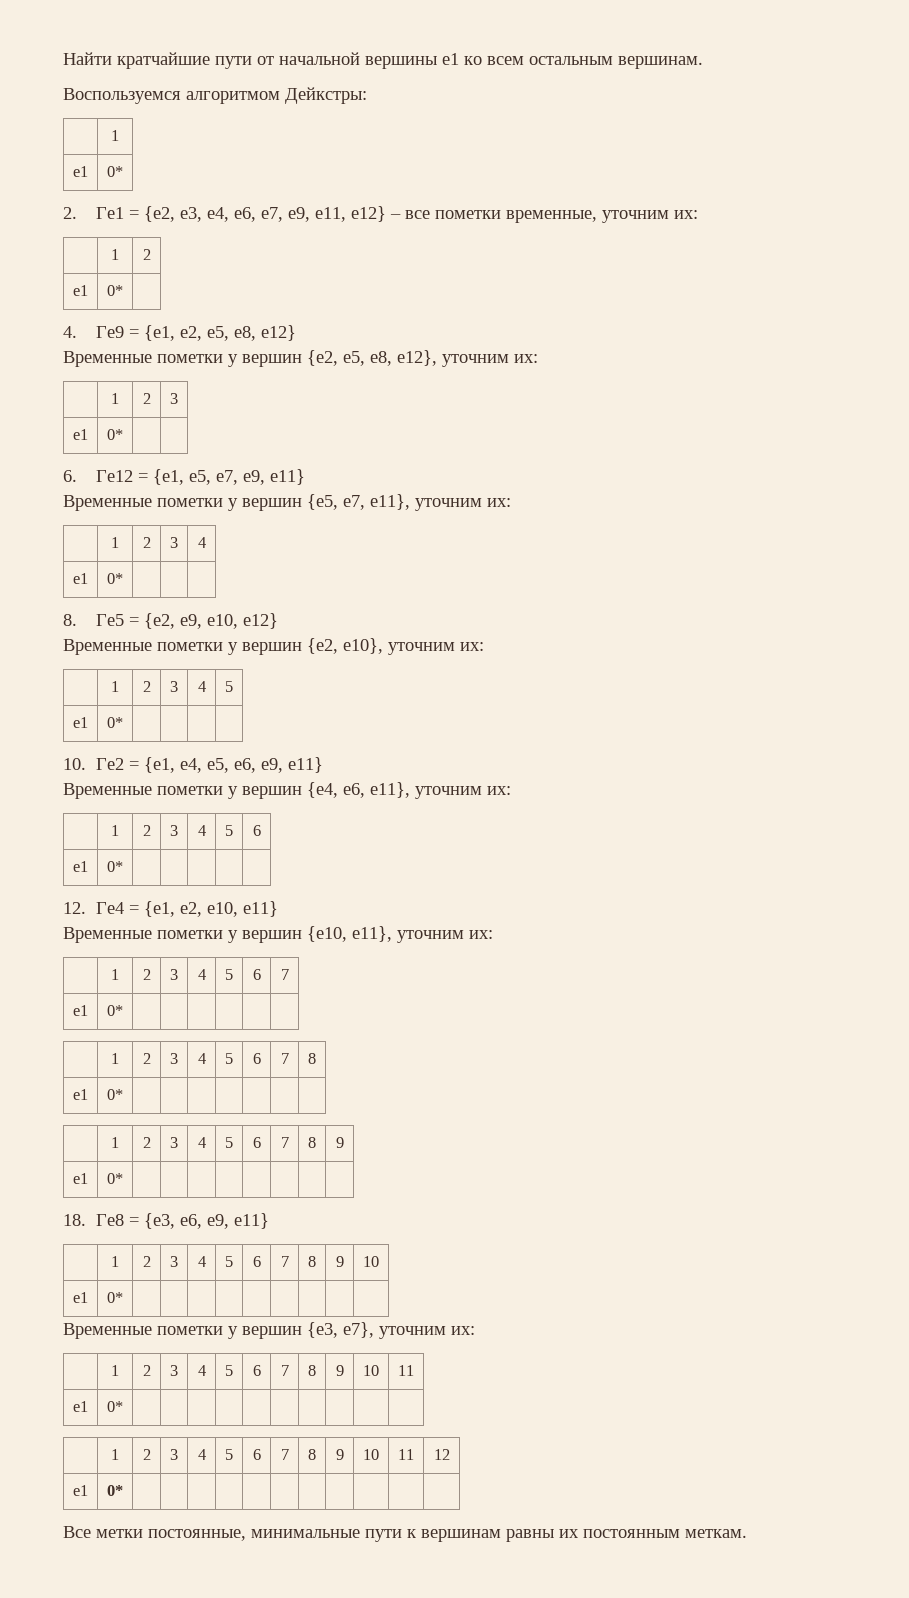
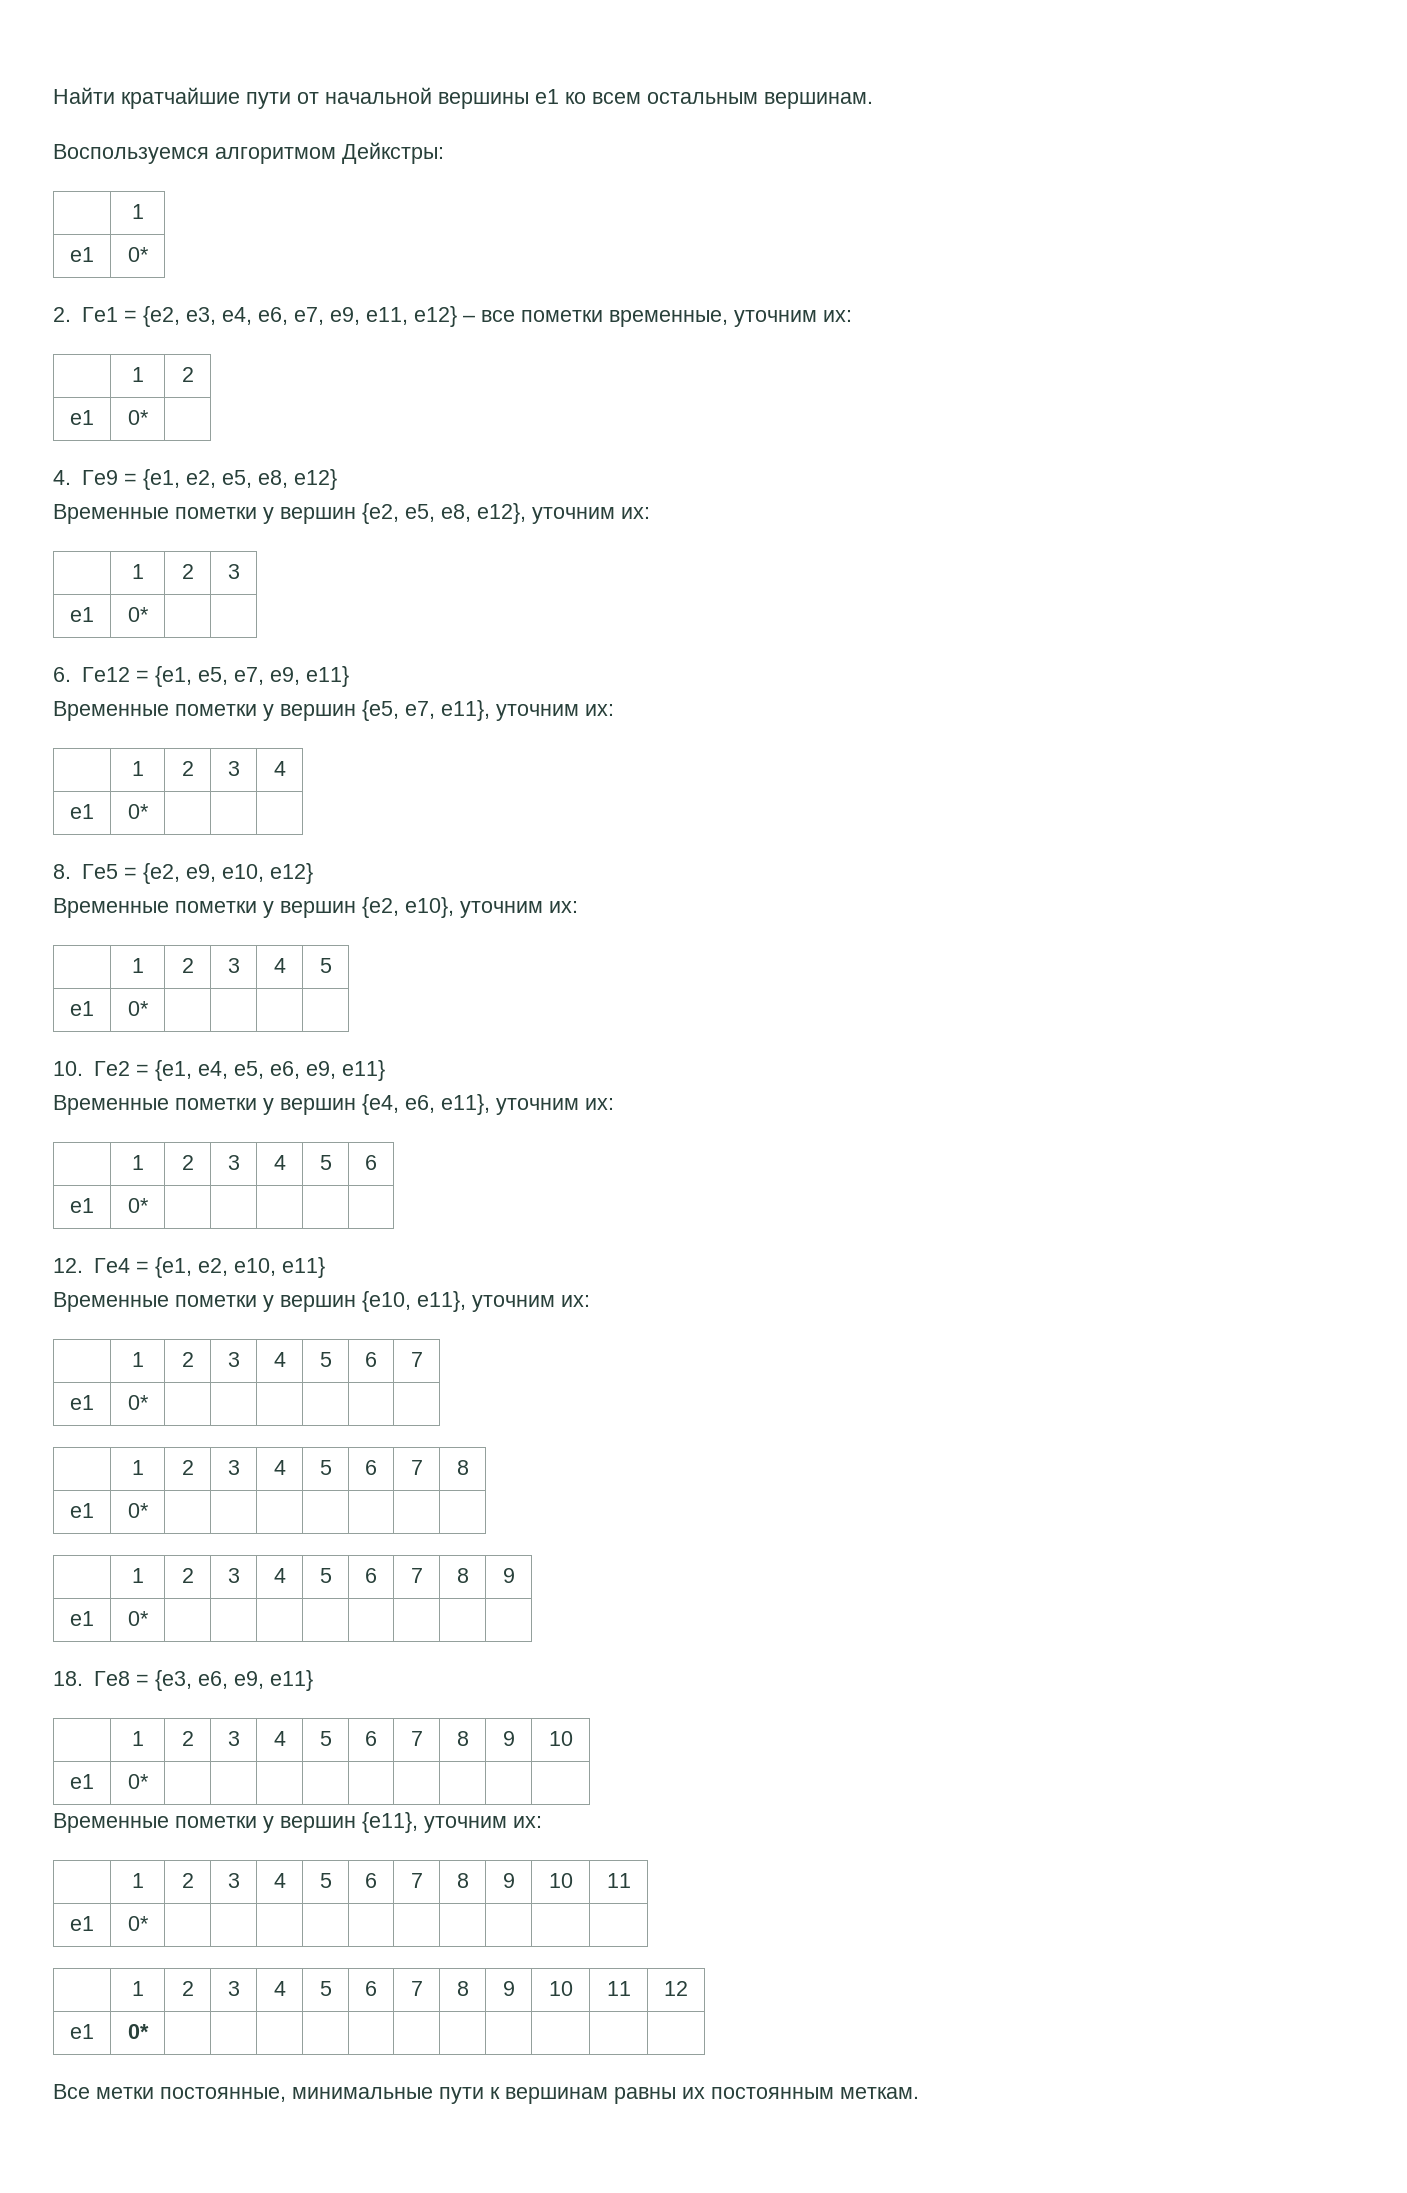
[307,1322,374,1338] {e3, e7}, -> [362,1812,418,1833] {e11},

